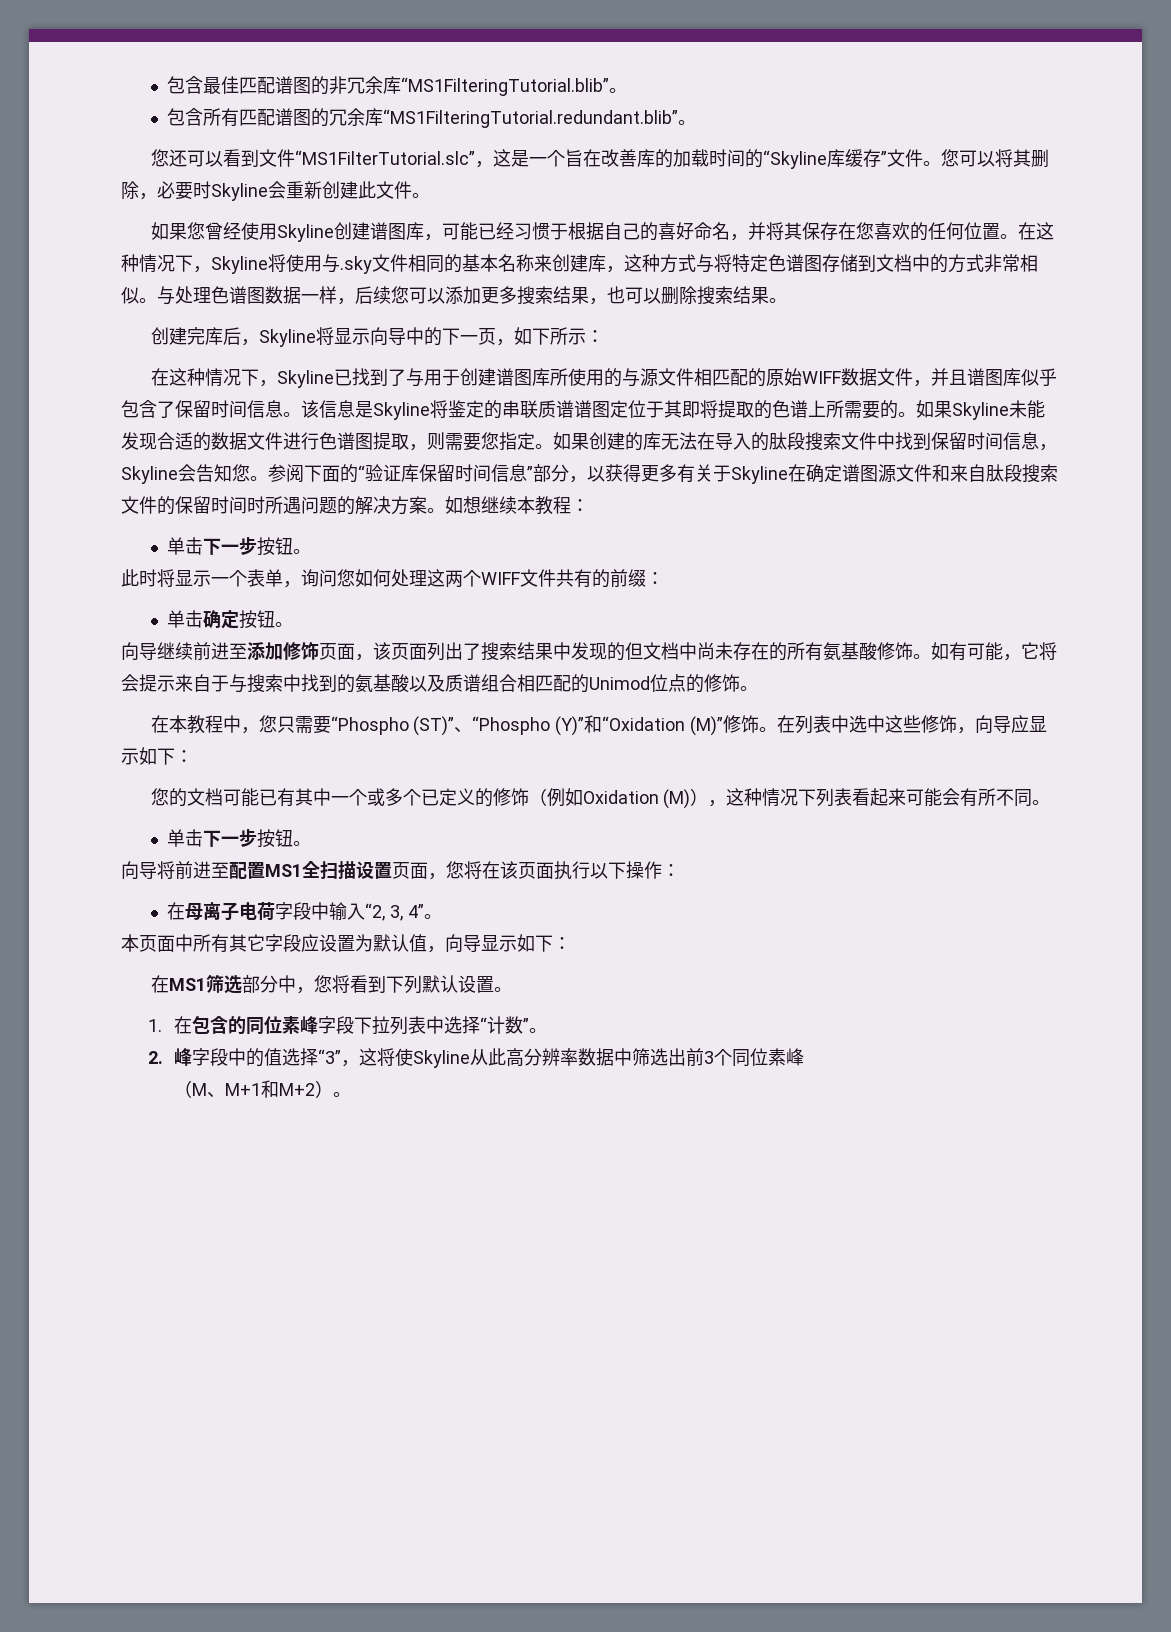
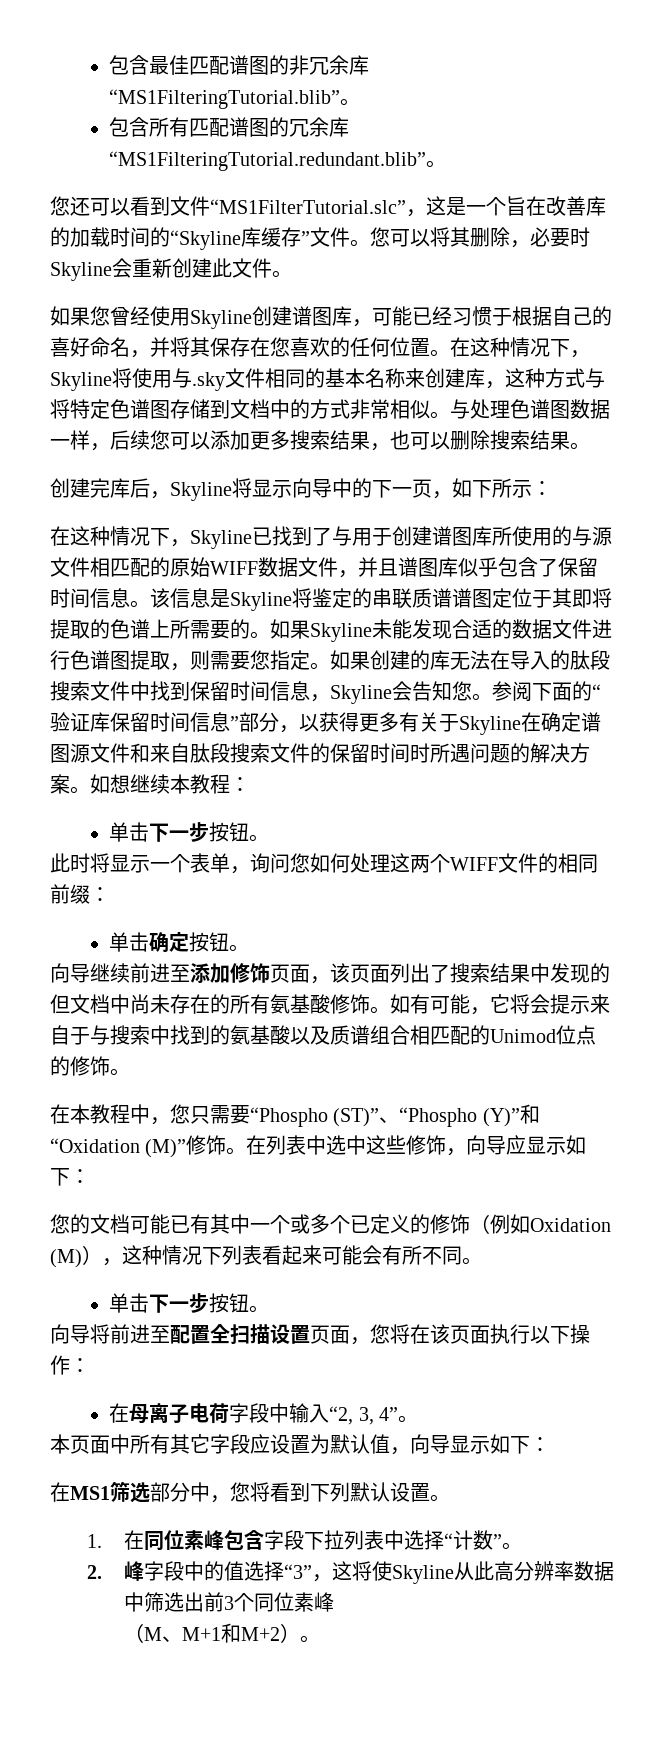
[556,569,610,588] 共有的 -> [538,853,598,873] 的相同
[265,864,302,877] MS1 -> (210, 1334) none
[192,1015,319,1035] 包含的同位素峰 -> [144,1530,265,1551] 同位素峰包含

